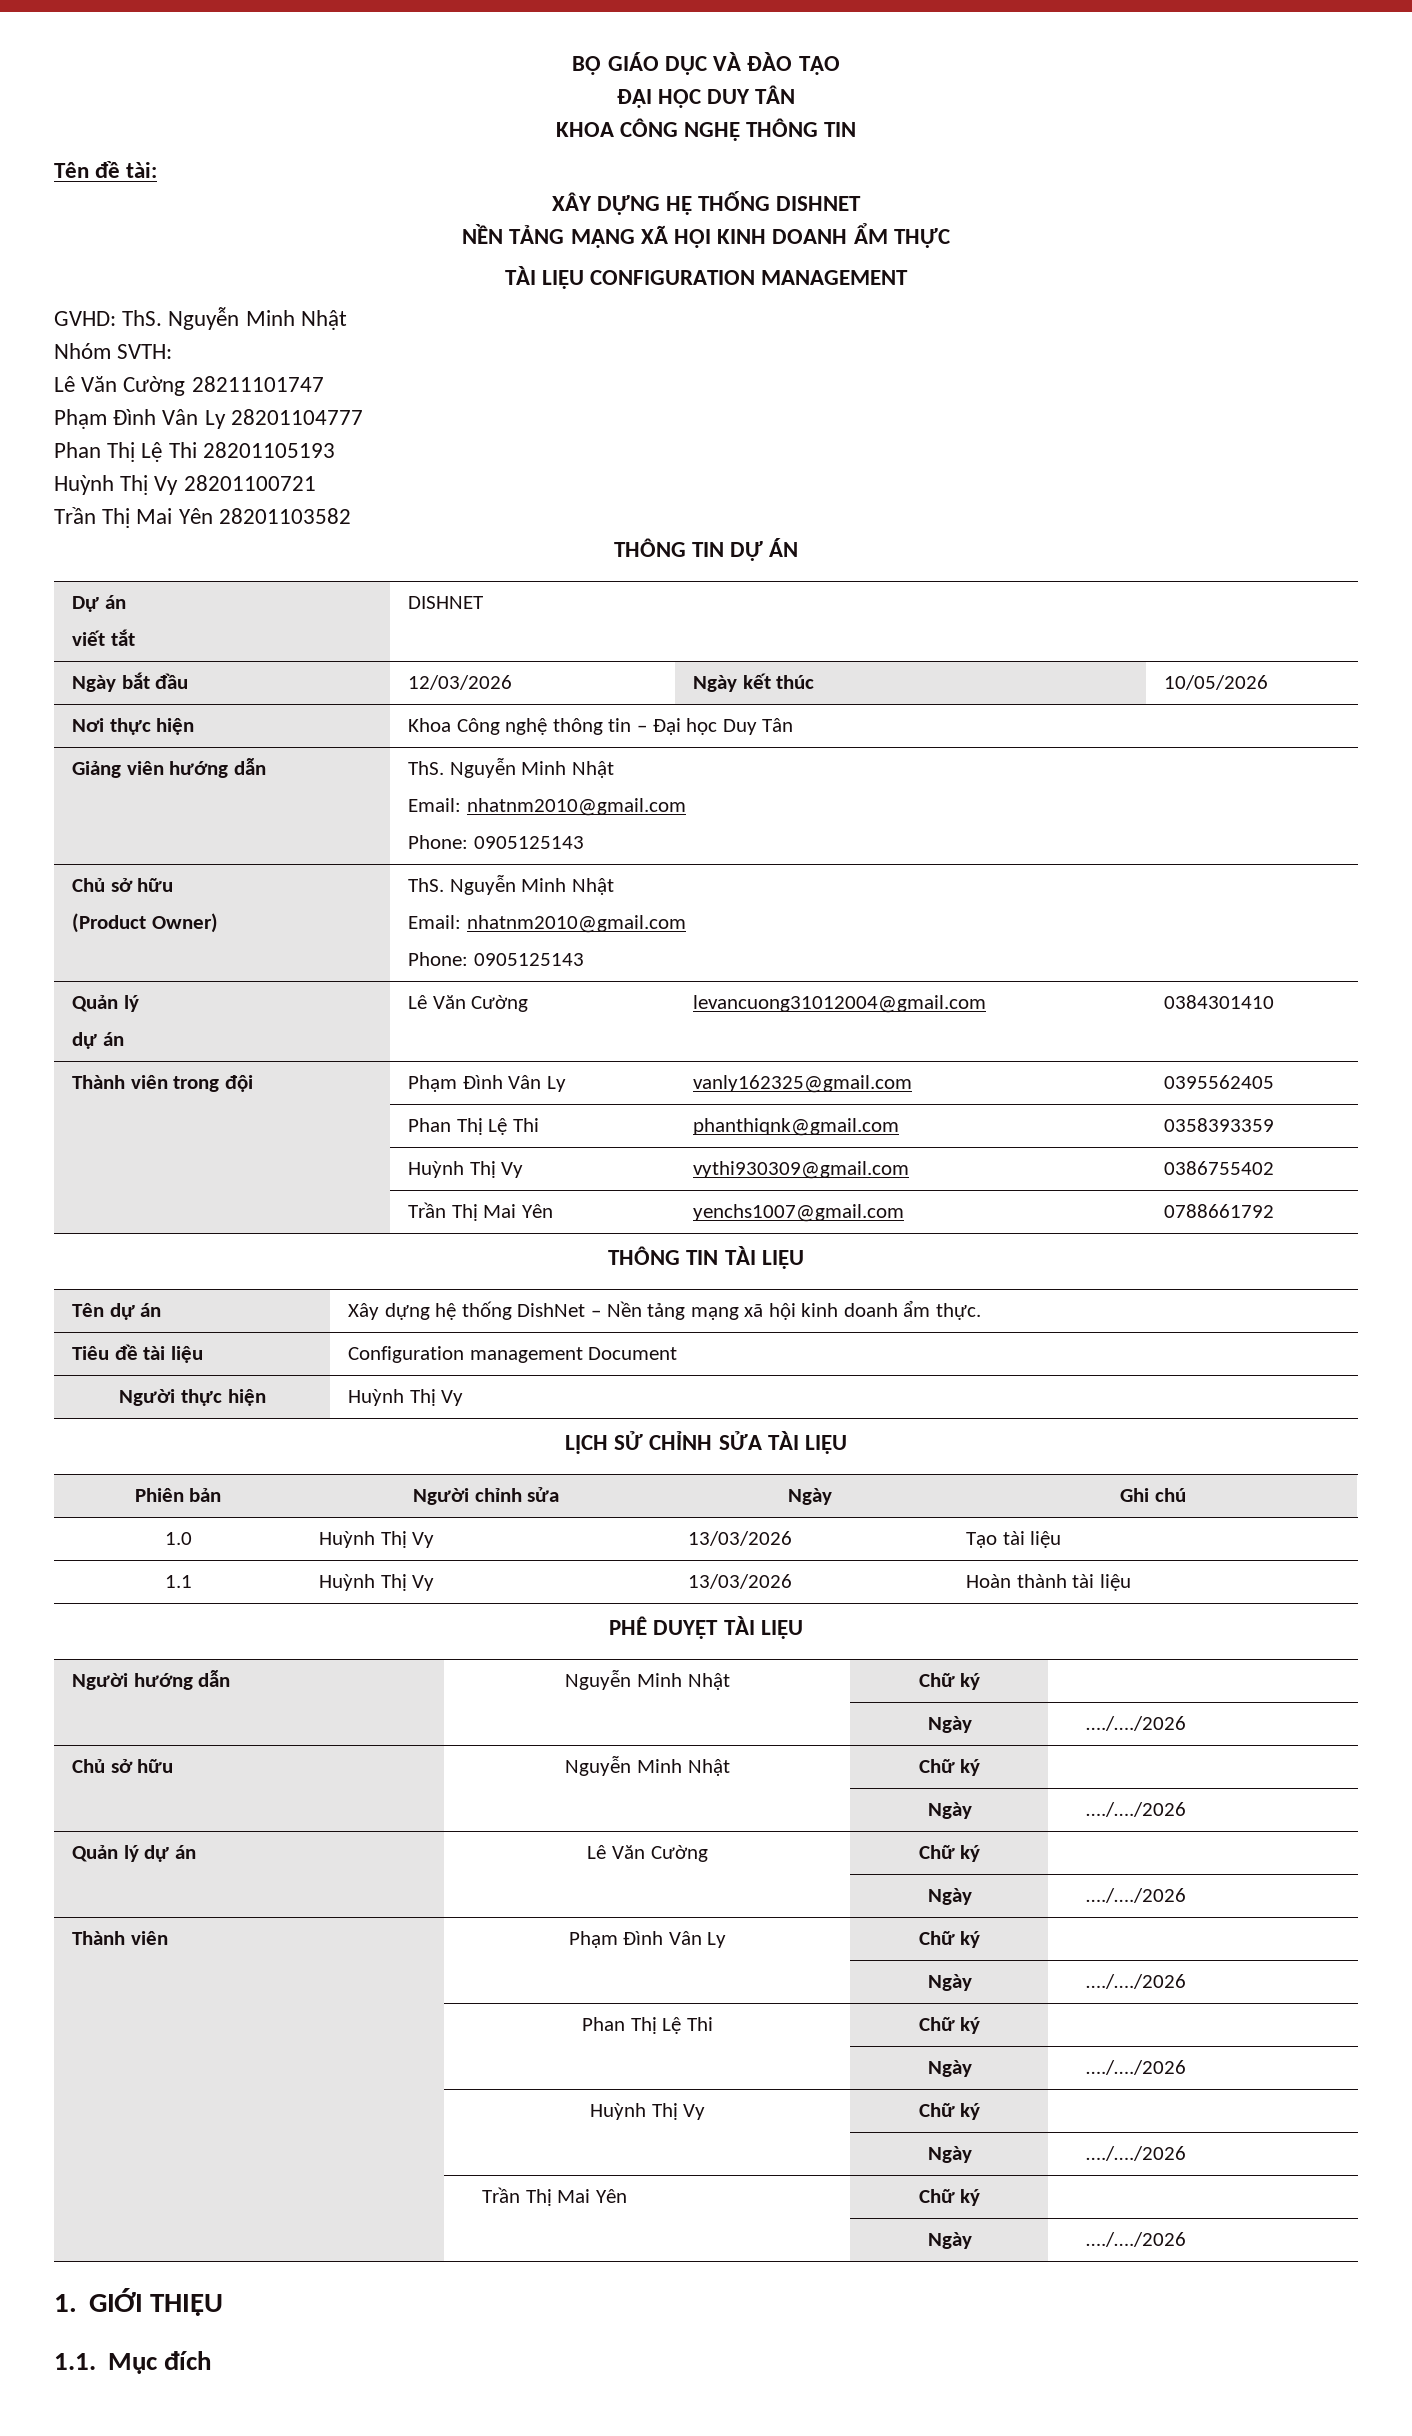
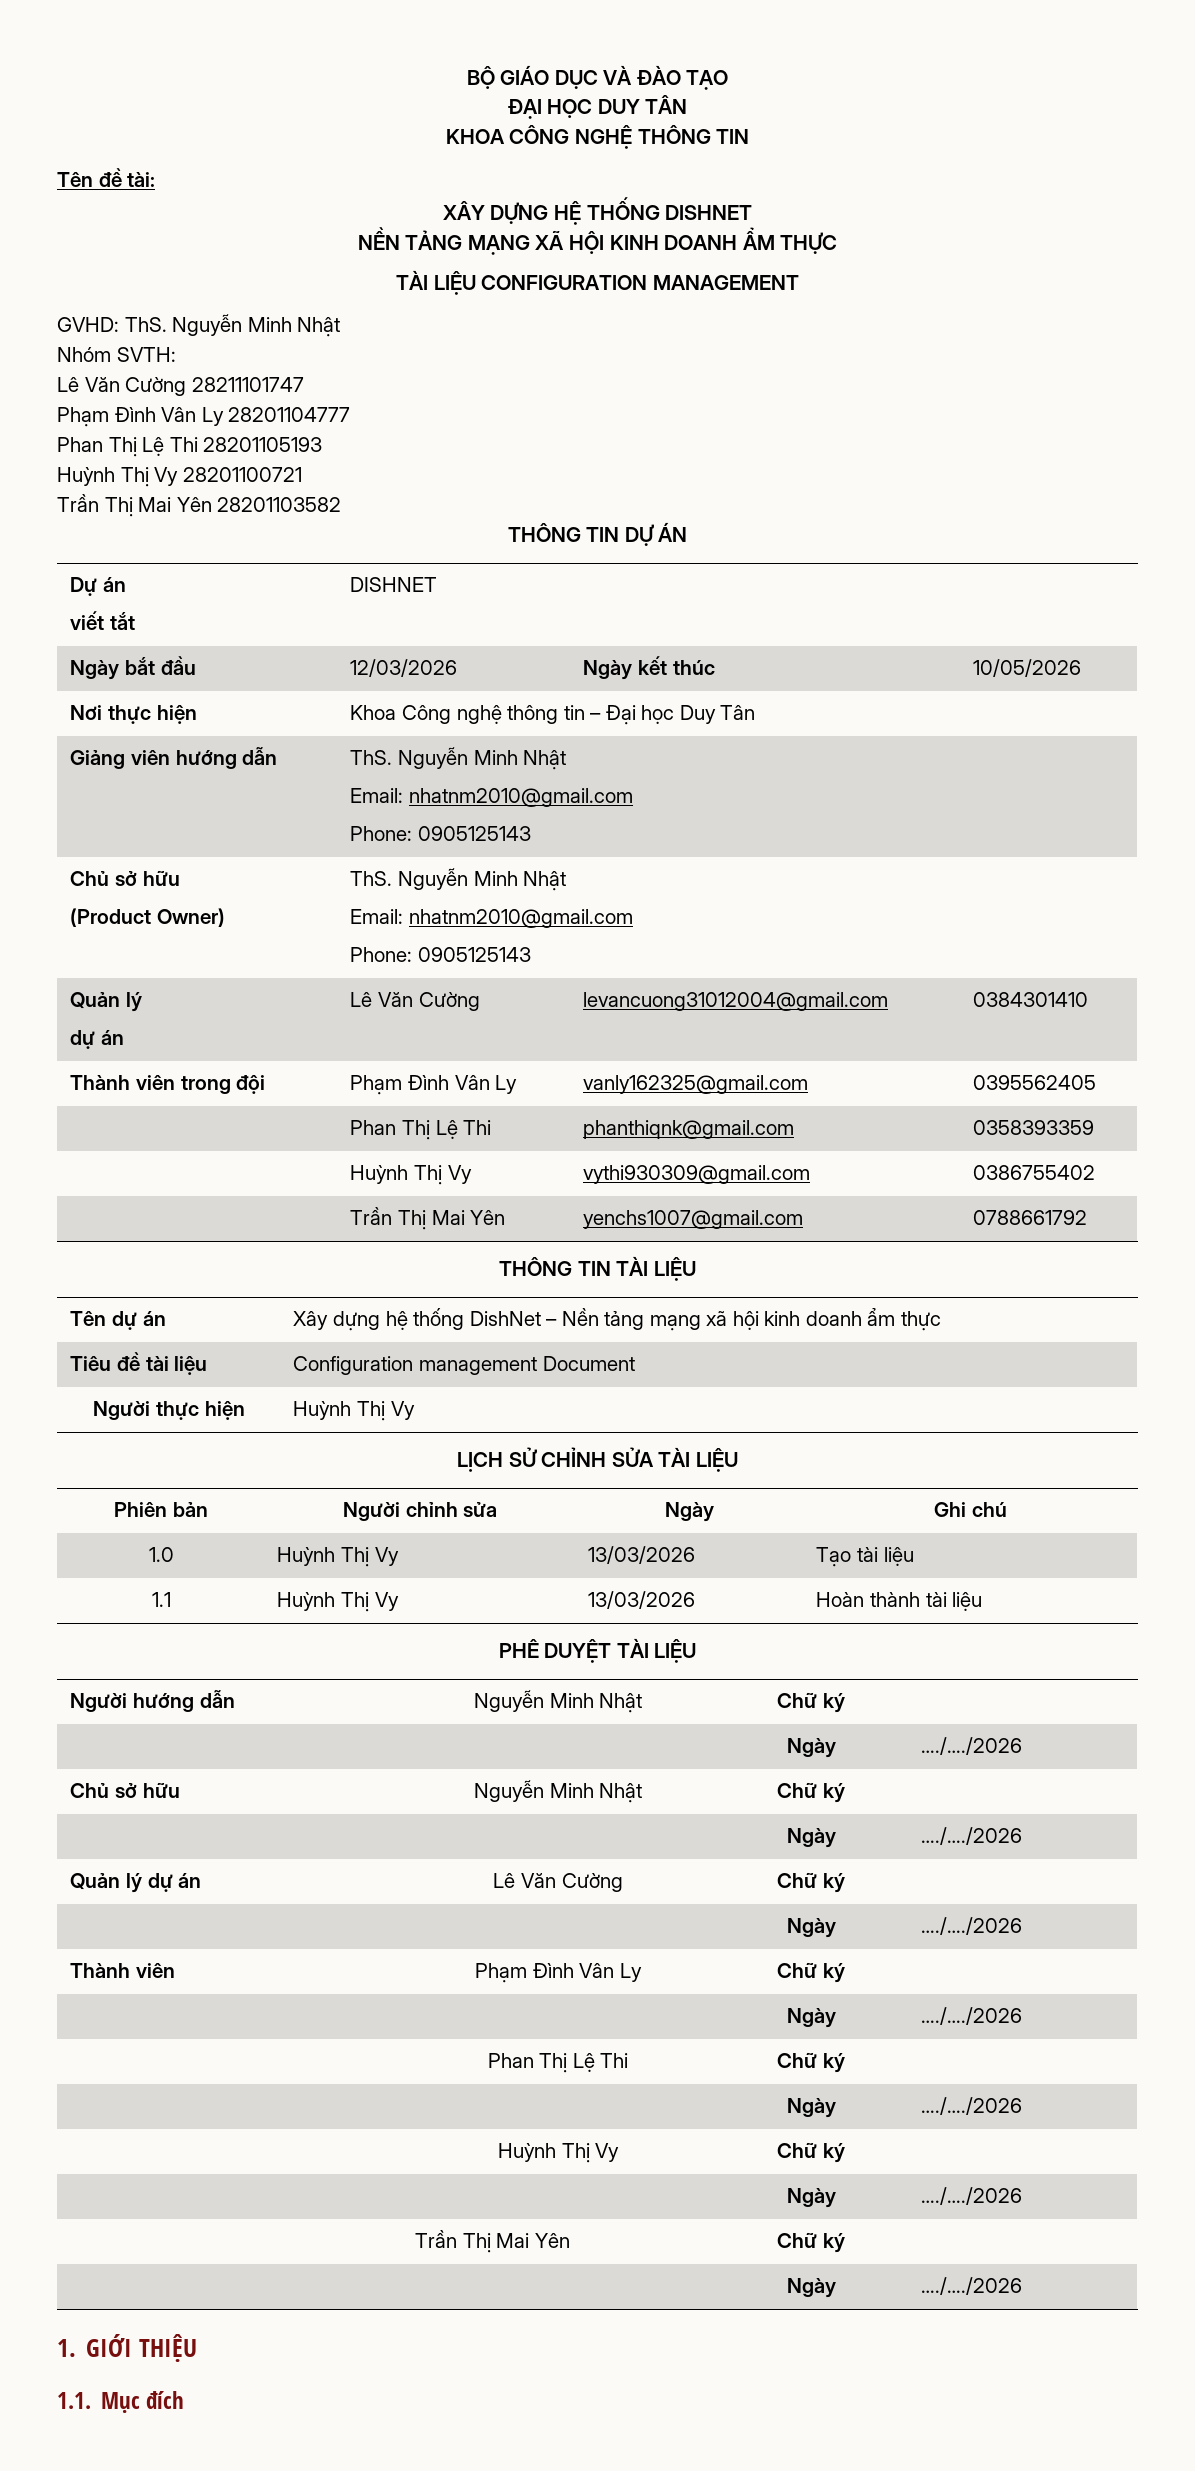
[935,1303,981,1320] thực. -> [900,1311,941,1331] thực

